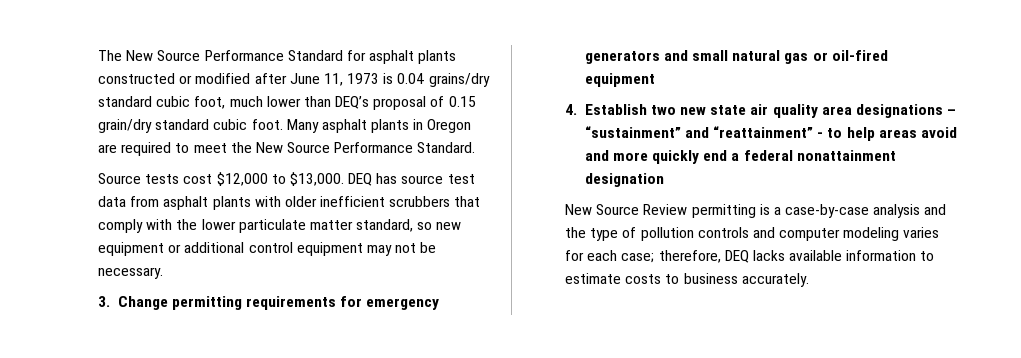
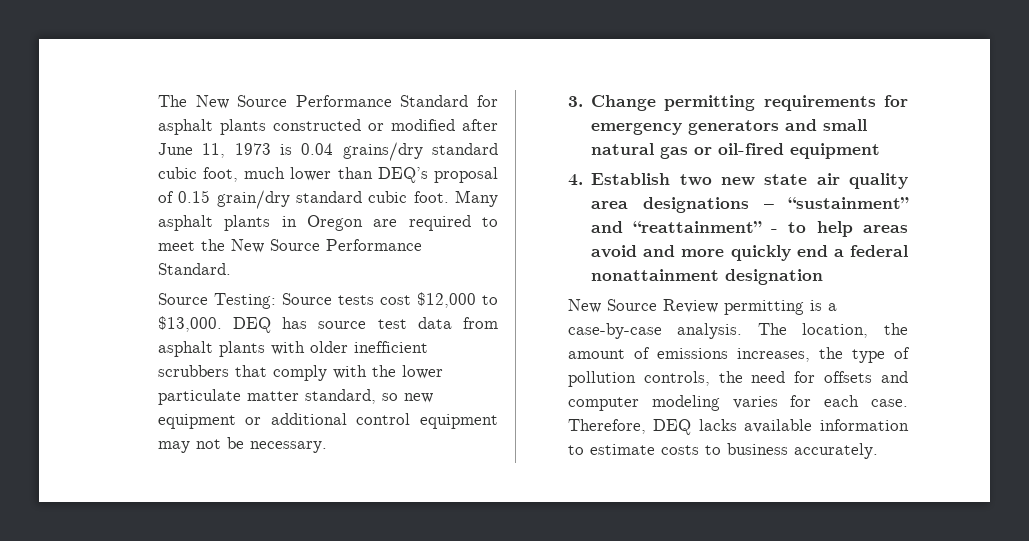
(141, 178) none -> [213,293,332,309] Testing: Source
[873,204,947,218] [564,227,749,241] analysis and the type of pollution controls -> [677,323,908,339] [567,347,910,363] [567,371,873,387] analysis. The location, the amount of emissions increases, the type of pollution controls, the need for offsets
[621,250,721,263] case; therefore, -> [871,399,908,407] [567,419,646,434] case. Therefore,

